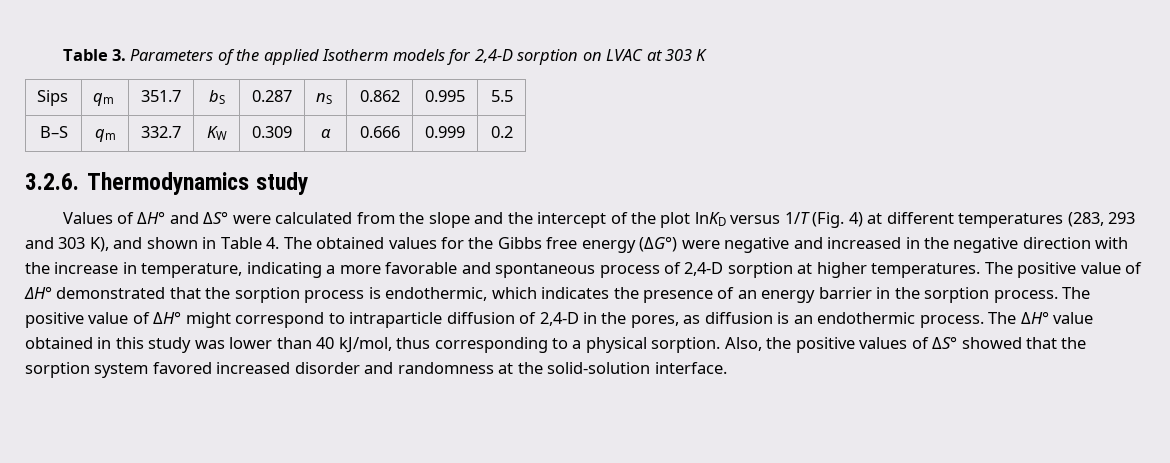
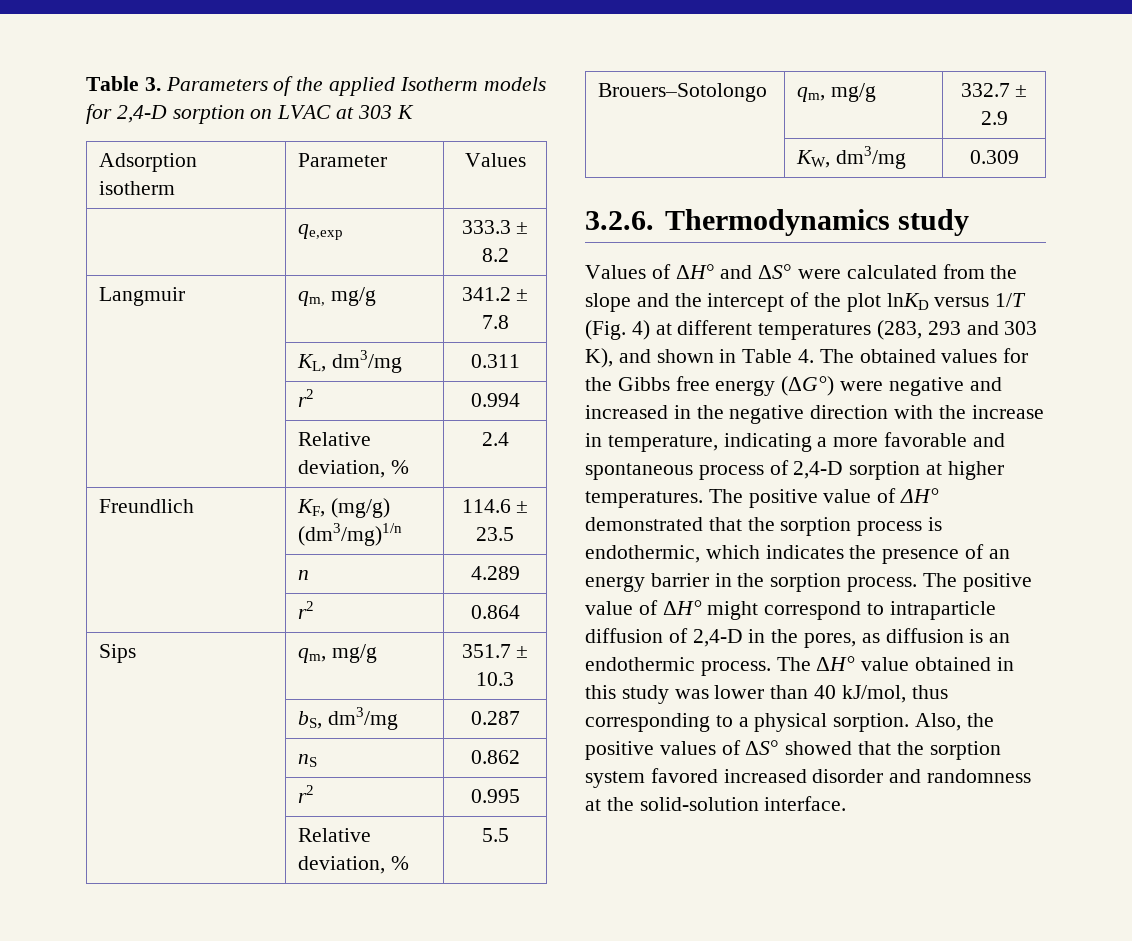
(708, 55) none -> [99,153,198,172] [99,181,176,195] [298,153,388,167] [464,153,526,167] [298,224,344,240] [461,220,529,234] [481,248,509,262] [99,287,186,306] [298,287,377,306] [461,287,529,301] [481,315,509,329] [297,350,403,373] [470,354,520,368] [298,389,315,407] [470,393,520,407] [298,432,372,446] [298,460,410,478] [481,432,509,446] [99,499,195,513] [297,498,391,518] [298,523,403,546] [461,499,529,513] [476,527,514,541] [298,570,310,580] [470,566,520,580] [298,601,315,619] [470,605,520,619] // Adsorption isotherm | Parameter | Values // | qe,exp | 333.3 ± 8.2 // Langmuir | qm, mg/g | 341.2 ± 7.8 // | KL, dm3/mg | 0.311 // | r2 | 0.994 // | Relative deviation, % | 2.4 // Freundlich | KF, (mg/g) (dm3/mg)1/n | 114.6 ± 23.5 // | n | 4.289 // | r2 | 0.864
[93,93,115,106] qm -> [298,644,378,663] qm, mg/g
[208,90,225,104] | bS -> [516,646,529,658] [476,672,514,686] [298,707,399,730] ± 10.3 // | bS, dm3/mg
(292, 96) none -> (520, 718) //
(400, 96) none -> [298,785,315,803] // | r2
[490,90,513,102] [39,126,68,138] [94,129,116,142] [141,126,181,138] [206,126,227,140] [252,126,292,138] [321,129,331,138] [359,126,400,138] [425,126,465,138] [490,126,513,138] | 5.5 // B–S | qm | 332.7 | KW | 0.309 | α | 0.666 | 0.999 | 0.2 -> [298,828,372,842] [298,856,410,874] [481,828,509,842] [598,83,768,102] [797,83,877,102] [960,83,1028,97] [980,111,1008,125] [796,146,907,169] [969,150,1019,164] // | Relative deviation, % | 5.5 // Brouers–Sotolongo | qm, mg/g | 332.7 ± 2.9 // | KW, dm3/mg | 0.309

